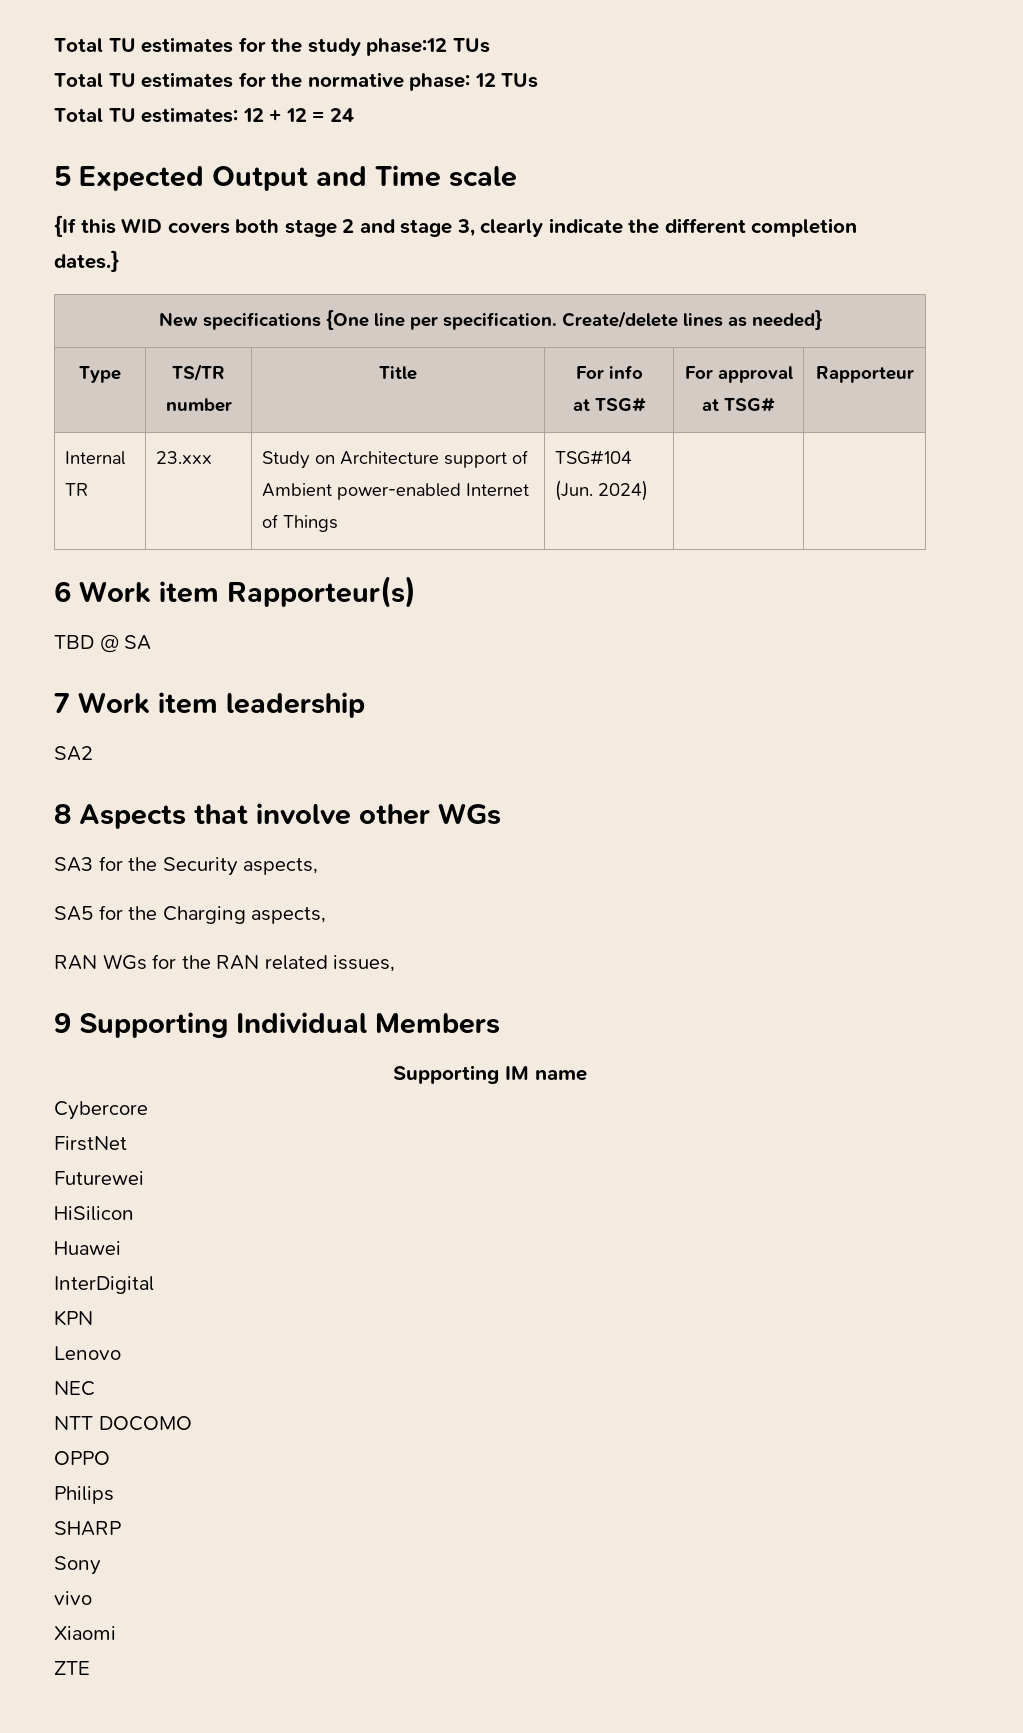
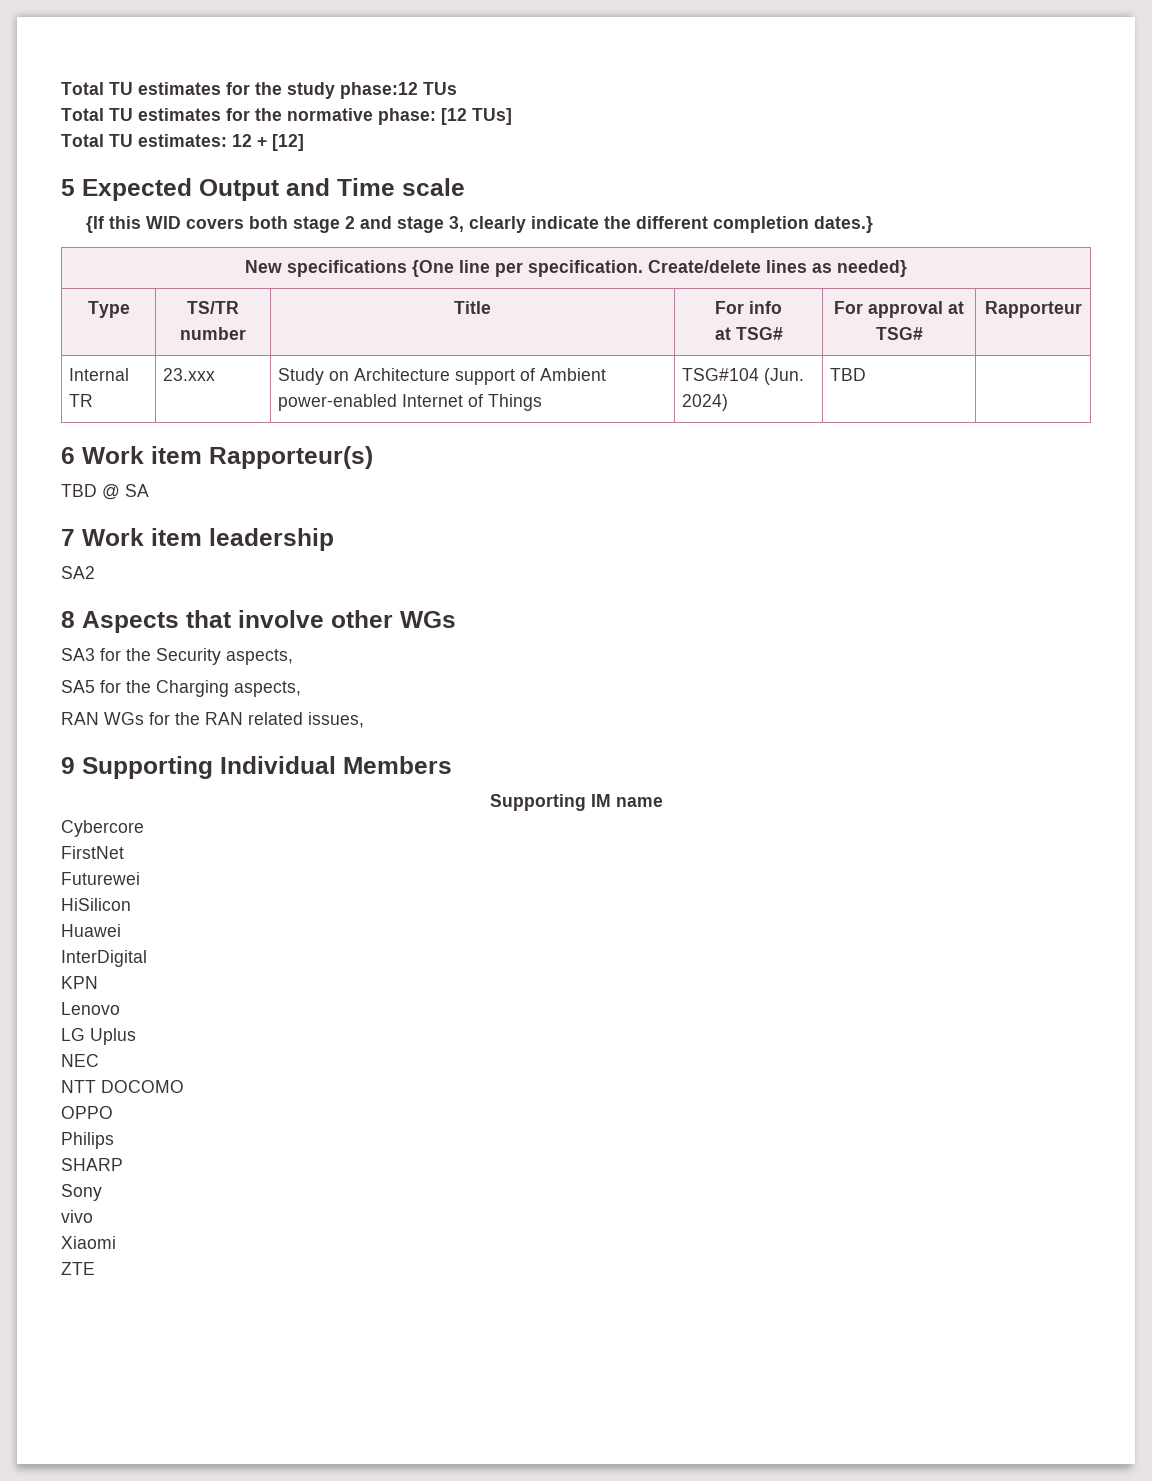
[474,73,539,88] 12 TUs -> [441,108,512,125] [12 TUs]
[285,108,354,122] 12 = 24 -> [272,134,304,151] [12]
(649, 490) none -> [830,368,867,381] TBD
(121, 1353) none -> [61,1028,136,1045] // LG Uplus

